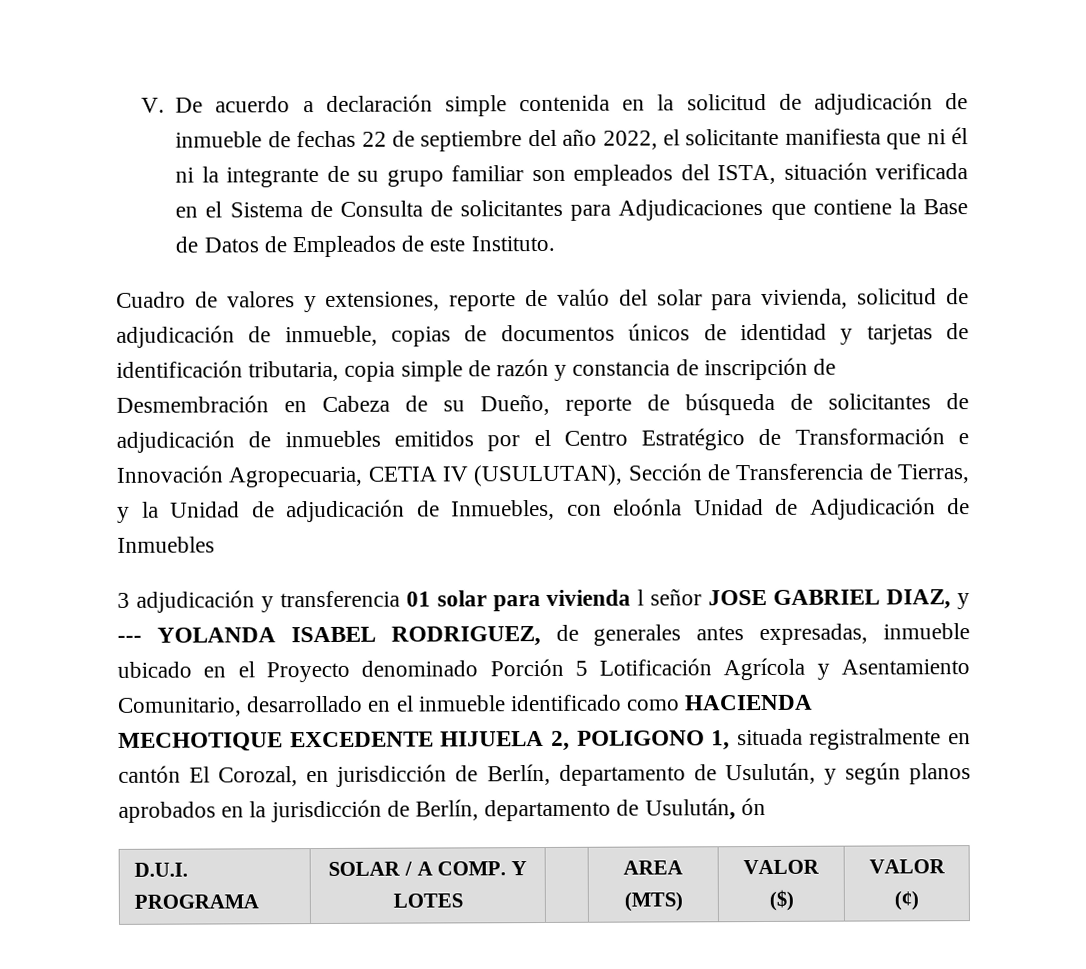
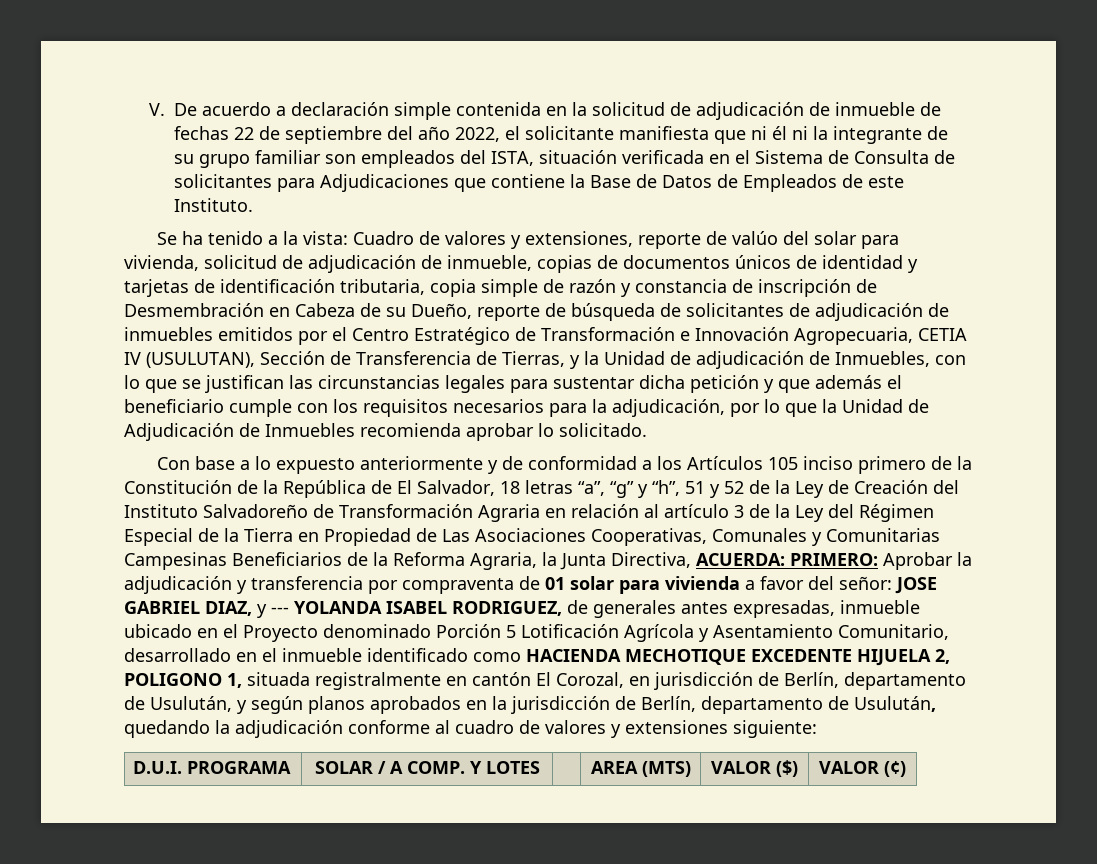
(555, 243) none -> [157,231,349,245] Se ha tenido a la vista:
[613,498,682,516] eloónla -> [124,375,902,393] [124,399,837,417] lo que se justifican las circunstancias legales para sustentar dicha petición y que además el beneficiario cumple con los requisitos necesarios para la adjudicación, por lo que la
[117,588,703,613] // 3 adjudicación y transferencia 01 solar para vivienda l señor -> [360,423,647,441] [157,456,973,474] [124,480,959,498] [124,504,934,522] [124,528,940,546] [124,552,972,570] [124,576,892,594] recomienda aprobar lo solicitado. // Con base a lo expuesto anteriormente y de conformidad a los Artículos 105 inciso primero de la Constitución de la República de El Salvador, 18 letras “a”, “g” y “h”, 51 y 52 de la Ley de Creación del Instituto Salvadoreño de Transformación Agraria en relación al artículo 3 de la Ley del Régimen Especial de la Tierra en Propiedad de Las Asociaciones Cooperativas, Comunales y Comunitarias Campesinas Beneficiarios de la Reforma Agraria, la Junta Directiva, ACUERDA: PRIMERO: Aprobar la adjudicación y transferencia por compraventa de 01 solar para vivienda a favor del señor:
[740,797,766,816] ón -> [124,720,817,738] quedando la adjudicación conforme al cuadro de valores y extensiones siguiente:

